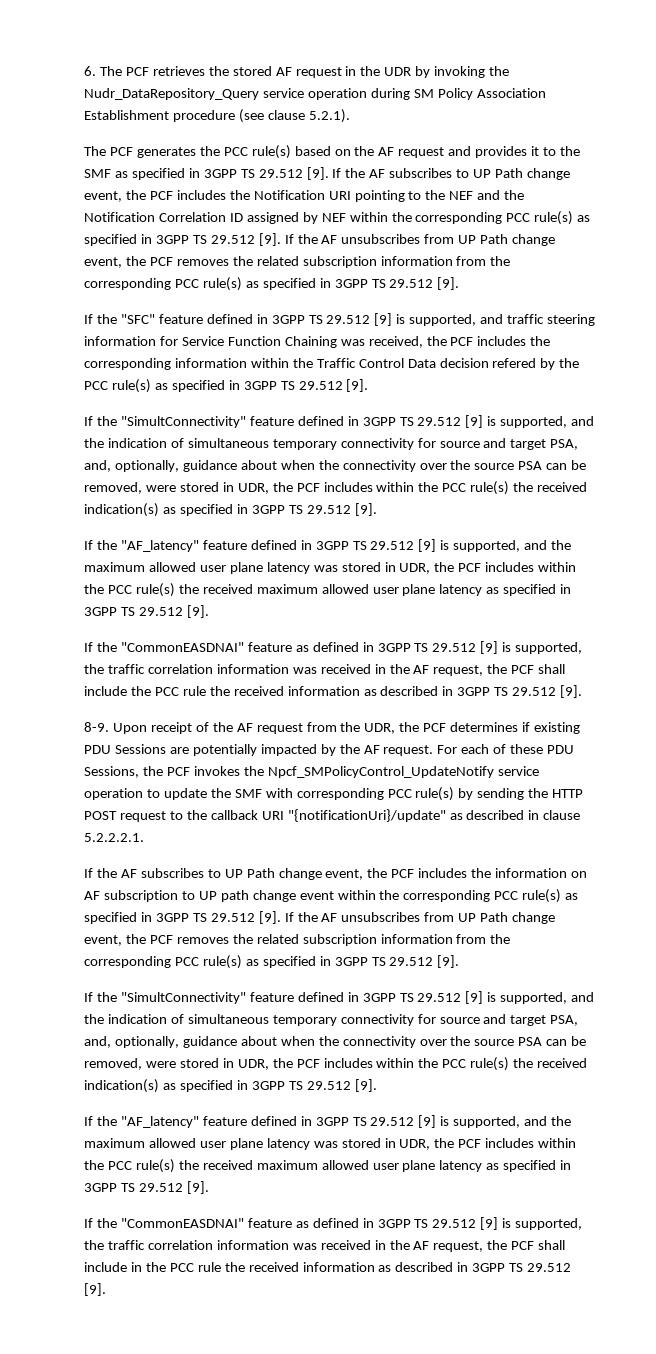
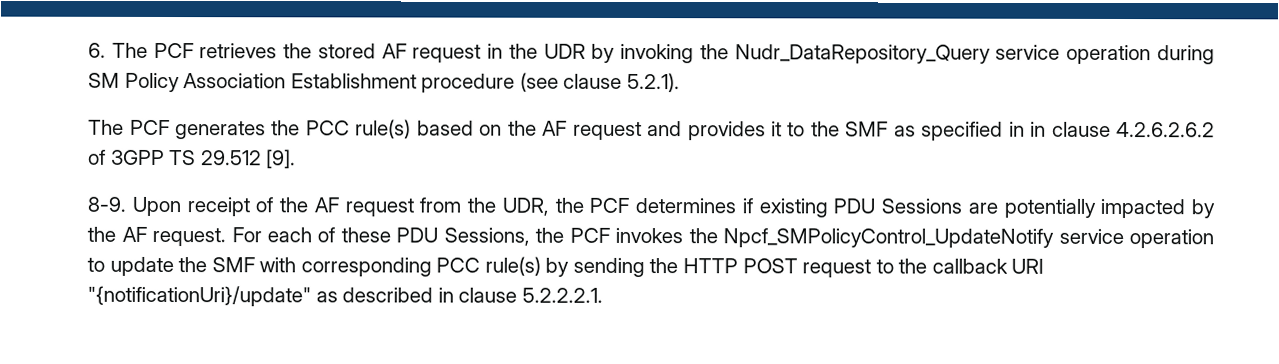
[203,167,570,180] [84,190,525,202] [84,211,591,225] [84,233,556,246] [84,256,511,268] [84,277,460,291] [84,313,595,326] [84,336,551,348] [84,358,580,370] [84,379,369,393] [84,415,595,428] [84,438,579,450] [84,460,587,472] [84,481,588,495] [84,503,377,517] [84,539,572,552] [84,562,577,574] [84,583,572,597] [84,605,209,618] [84,641,583,654] [84,664,566,676] [84,686,454,696] 3GPP TS 29.512 [9]. If the AF subscribes to UP Path change event, the PCF includes the Notification URI pointing to the NEF and the Notification Correlation ID assigned by NEF within the corresponding PCC rule(s) as specified in 3GPP TS 29.512 [9]. If the AF unsubscribes from UP Path change event, the PCF removes the related subscription information from the corresponding PCC rule(s) as specified in 3GPP TS 29.512 [9]. // If the "SFC" feature defined in 3GPP TS 29.512 [9] is supported, and traffic steering information for Service Function Chaining was received, the PCF includes the corresponding information within the Traffic Control Data decision refered by the PCC rule(s) as specified in 3GPP TS 29.512 [9]. // If the "SimultConnectivity" feature defined in 3GPP TS 29.512 [9] is supported, and the indication of simultaneous temporary connectivity for source and target PSA, and, optionally, guidance about when the connectivity over the source PSA can be removed, were stored in UDR, the PCF includes within the PCC rule(s) the received indication(s) as specified in 3GPP TS 29.512 [9]. // If the "AF_latency" feature defined in 3GPP TS 29.512 [9] is supported, and the maximum allowed user plane latency was stored in UDR, the PCF includes within the PCC rule(s) the received maximum allowed user plane latency as specified in 3GPP TS 29.512 [9]. // If the "CommonEASDNAI" feature as defined in 3GPP TS 29.512 [9] is supported, the traffic correlation information was received in the AF request, the PCF shall include the PCC rule the received information as described in -> [1030,121,1215,138] [88,149,107,165] in clause 4.2.6.2.6.2 of
[84,868,587,880] [84,889,579,903] [84,911,556,924] [84,934,511,946] [84,955,460,969] [84,991,595,1004] [84,1014,579,1026] [84,1036,587,1048] [84,1057,588,1071] [84,1079,377,1093] [84,1115,572,1128] [84,1138,577,1150] [84,1159,572,1173] [84,1181,209,1194] [84,1217,583,1230] [84,1240,566,1252] [84,1262,572,1272] [84,1283,107,1296] // If the AF subscribes to UP Path change event, the PCF includes the information on AF subscription to UP path change event within the corresponding PCC rule(s) as specified in 3GPP TS 29.512 [9]. If the AF unsubscribes from UP Path change event, the PCF removes the related subscription information from the corresponding PCC rule(s) as specified in 3GPP TS 29.512 [9]. // If the "SimultConnectivity" feature defined in 3GPP TS 29.512 [9] is supported, and the indication of simultaneous temporary connectivity for source and target PSA, and, optionally, guidance about when the connectivity over the source PSA can be removed, were stored in UDR, the PCF includes within the PCC rule(s) the received indication(s) as specified in 3GPP TS 29.512 [9]. // If the "AF_latency" feature defined in 3GPP TS 29.512 [9] is supported, and the maximum allowed user plane latency was stored in UDR, the PCF includes within the PCC rule(s) the received maximum allowed user plane latency as specified in 3GPP TS 29.512 [9]. // If the "CommonEASDNAI" feature as defined in 3GPP TS 29.512 [9] is supported, the traffic correlation information was received in the AF request, the PCF shall include in the PCC rule the received information as described in 3GPP TS 29.512 [9]. -> (603, 295) none

